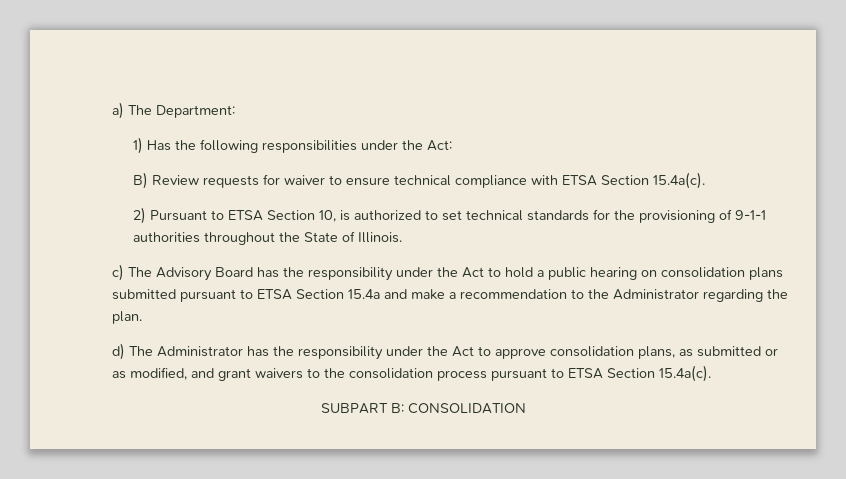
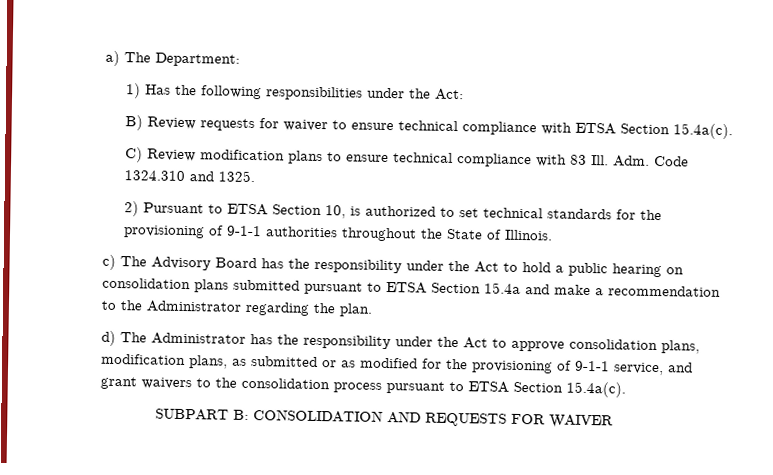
(705, 180) none -> [124,147,689,168] [123,170,255,183] // C) Review modification plans to ensure technical compliance with 83 Ill. Adm. Code 1324.310 and 1325.
(676, 352) none -> [100,353,228,369] modification plans,
[130,367,188,380] modified, -> [359,357,664,376] modified for the provisioning of 9-1-1 service,
(526, 408) none -> [387,411,613,429] AND REQUESTS FOR WAIVER

